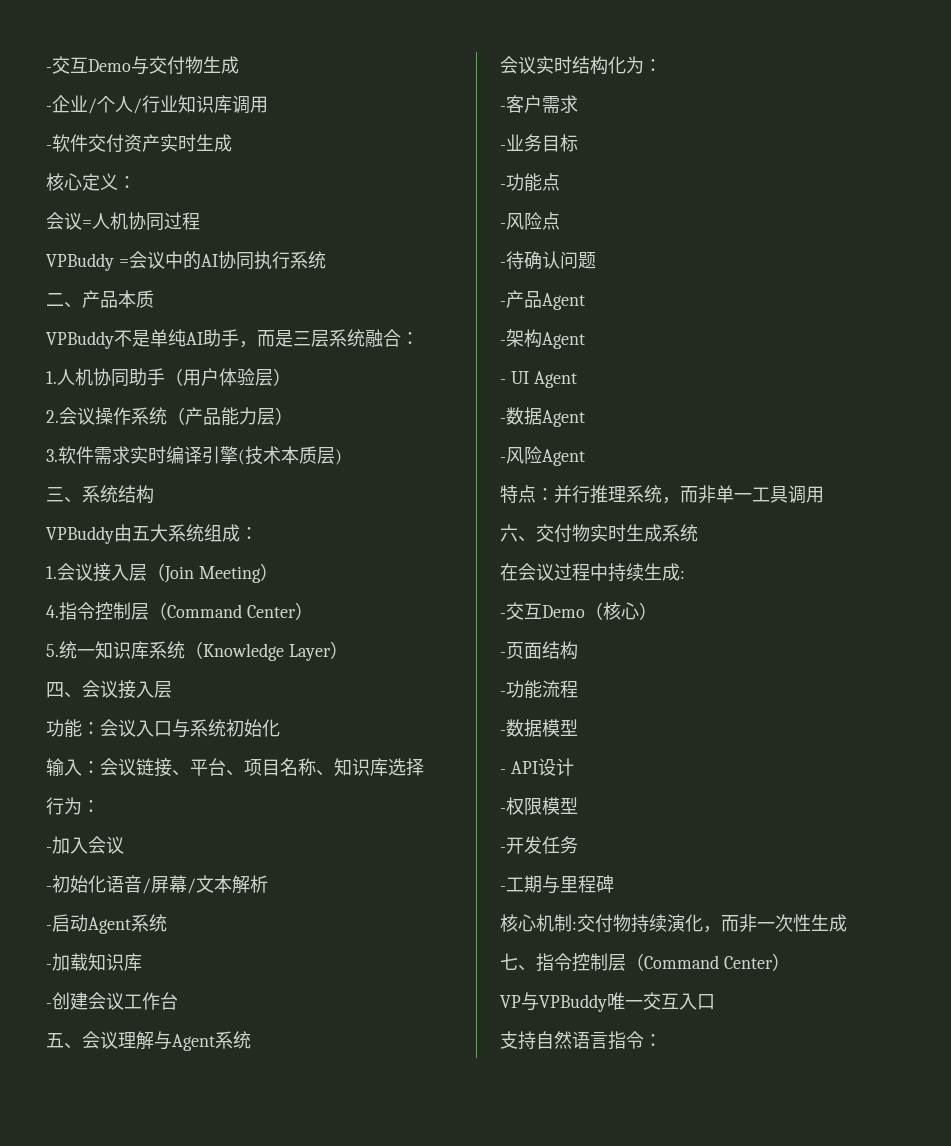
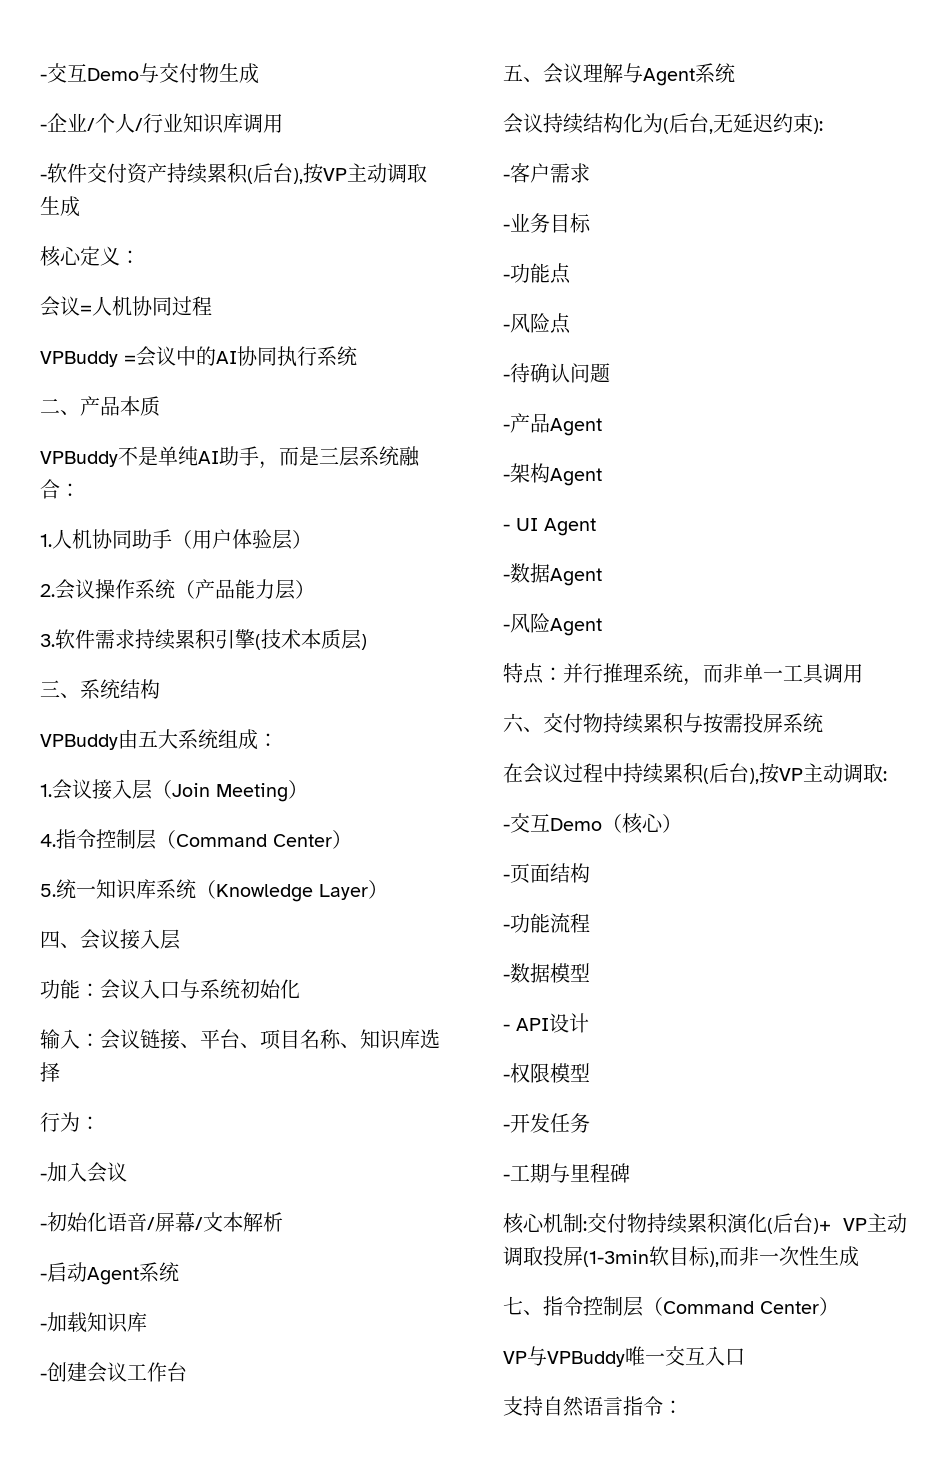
[160,134,196,152] 实时 -> [167,163,427,184] 持续累积(后台),按VP主动调取
[130,446,202,464] 实时编译 -> [135,629,216,650] 持续累积
[536,56,572,74] 实时 -> [543,113,583,134] 持续
[644,59,662,72] ： -> [663,113,823,134] (后台,无延迟约束):
[590,524,662,542] 实时生成 -> [603,713,783,734] 持续累积与按需投屏
[644,563,680,581] 生成 -> [663,763,883,784] 累积(后台),按VP主动调取
[667,914,721,933] 演化， -> [687,1213,907,1234] [503,1246,719,1267] 累积演化(后台)+ VP主动调取投屏(1-3min软目标),

